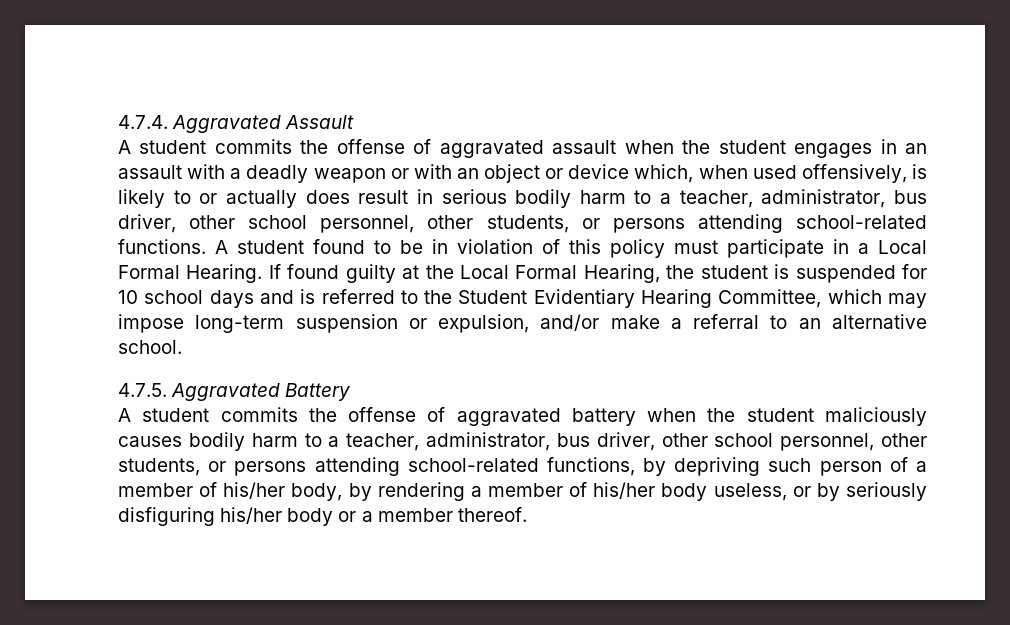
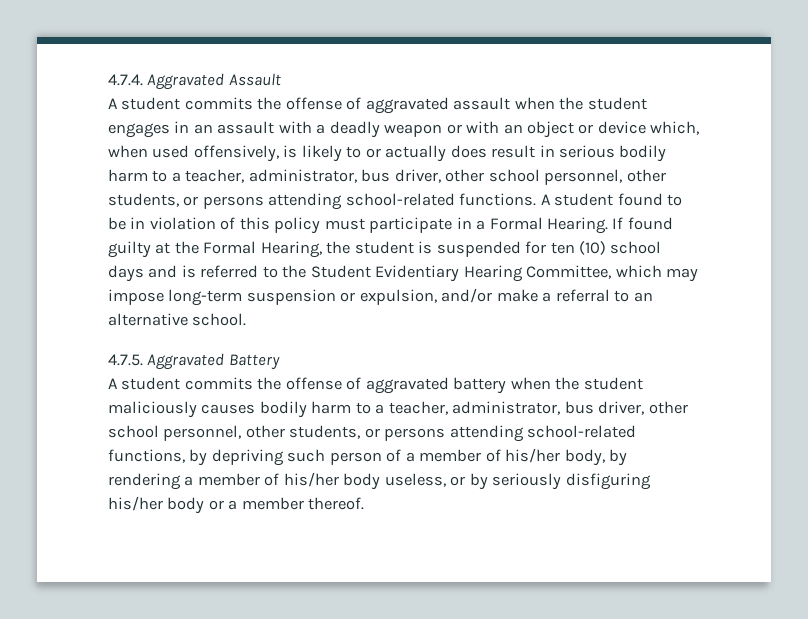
[878,240,927,254] Local -> (486, 225) none
[460,265,509,279] Local -> (199, 247) none
[118,290,138,304] 10 -> [550,241,607,255] ten (10)

